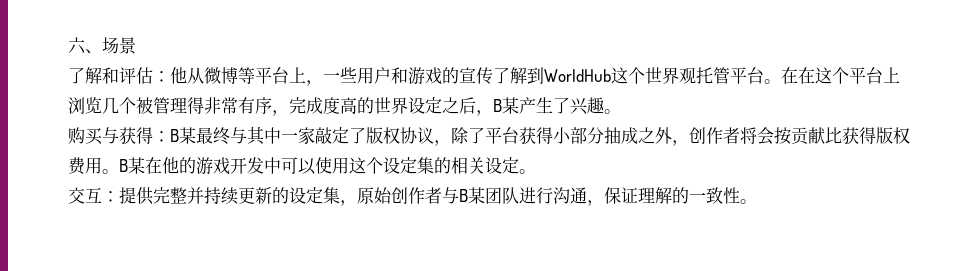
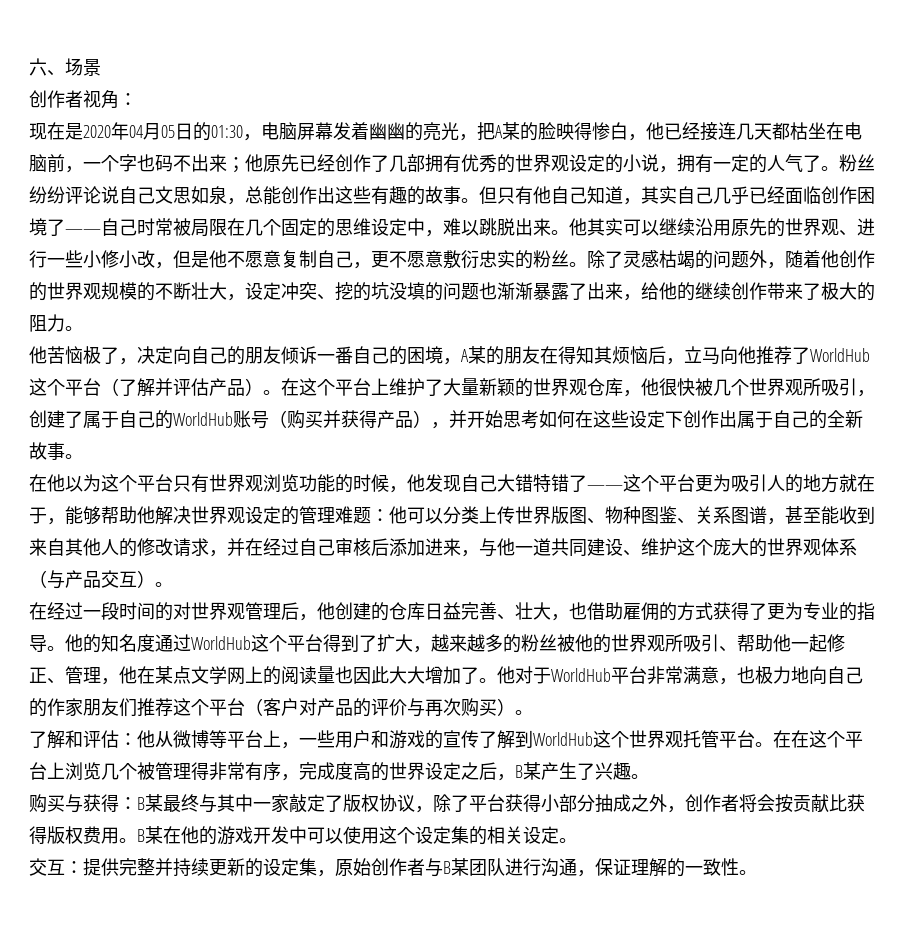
(136, 45) none -> [29,90,137,109] [29,122,862,141] [29,154,875,173] [29,186,875,205] [29,218,875,237] [29,250,875,269] [29,282,875,301] [29,314,83,332] [29,346,870,365] [29,378,875,397] [29,410,863,429] [29,442,83,460] [29,474,875,493] [29,506,875,525] [29,538,857,557] [29,570,173,589] [29,602,875,621] [29,634,845,653] [29,666,863,685] [29,698,533,717] // 创作者视角： // 现在是2020年04月05日的01:30，电脑屏幕发着幽幽的亮光，把A某的脸映得惨白，他已经接连几天都枯坐在电脑前，一个字也码不出来；他原先已经创作了几部拥有优秀的世界观设定的小说，拥有一定的人气了。粉丝纷纷评论说自己文思如泉，总能创作出这些有趣的故事。但只有他自己知道，其实自己几乎已经面临创作困境了——自己时常被局限在几个固定的思维设定中，难以跳脱出来。他其实可以继续沿用原先的世界观、进行一些小修小改，但是他不愿意复制自己，更不愿意敷衍忠实的粉丝。除了灵感枯竭的问题外，随着他创作的世界观规模的不断壮大，设定冲突、挖的坑没填的问题也渐渐暴露了出来，给他的继续创作带来了极大的阻力。 // 他苦恼极了，决定向自己的朋友倾诉一番自己的困境，A某的朋友在得知其烦恼后，立马向他推荐了WorldHub这个平台（了解并评估产品）。在这个平台上维护了大量新颖的世界观仓库，他很快被几个世界观所吸引，创建了属于自己的WorldHub账号（购买并获得产品），并开始思考如何在这些设定下创作出属于自己的全新故事。 // 在他以为这个平台只有世界观浏览功能的时候，他发现自己大错特错了——这个平台更为吸引人的地方就在于，能够帮助他解决世界观设定的管理难题：他可以分类上传世界版图、物种图鉴、关系图谱，甚至能收到来自其他人的修改请求，并在经过自己审核后添加进来，与他一道共同建设、维护这个庞大的世界观体系（与产品交互）。 // 在经过一段时间的对世界观管理后，他创建的仓库日益完善、壮大，也借助雇佣的方式获得了更为专业的指导。他的知名度通过WorldHub这个平台得到了扩大，越来越多的粉丝被他的世界观所吸引、帮助他一起修正、管理，他在某点文学网上的阅读量也因此大大增加了。他对于WorldHub平台非常满意，也极力地向自己的作家朋友们推荐这个平台（客户对产品的评价与再次购买）。

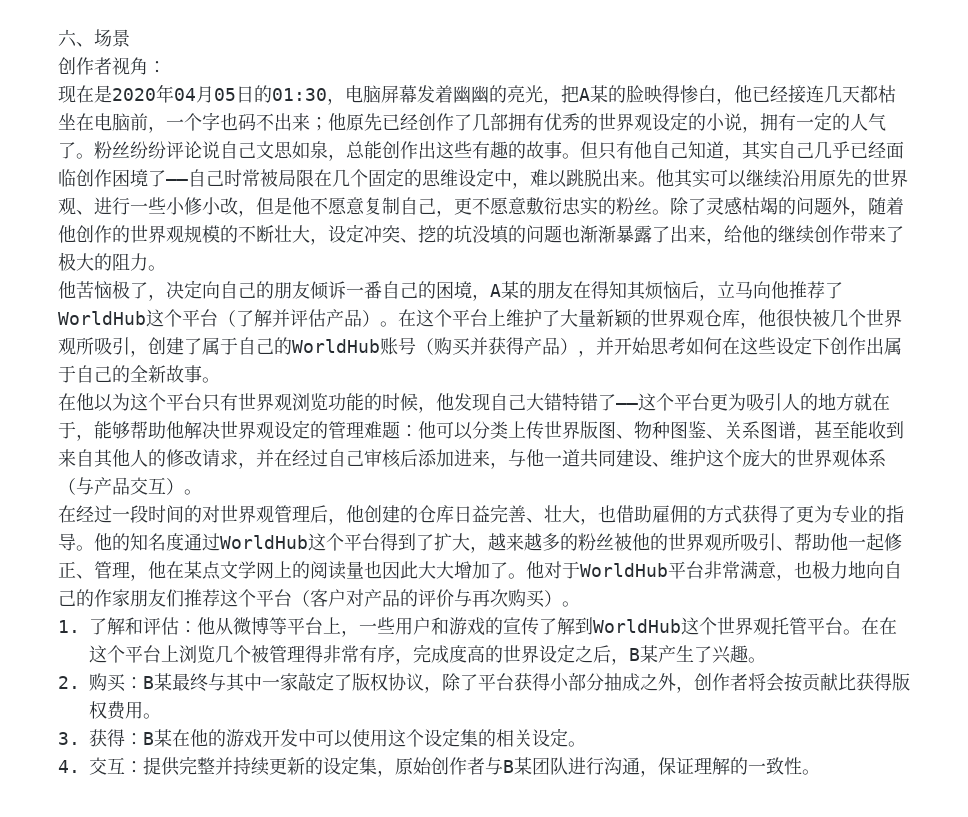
(533, 712) none -> [58,620,80,633] 1.
[29,794,119,813] 购买与获得 -> [58,673,126,692] 2.购买
(137, 840) none -> [58,729,143,747] // 3.获得：
(577, 840) none -> [58,760,80,773] 4.

